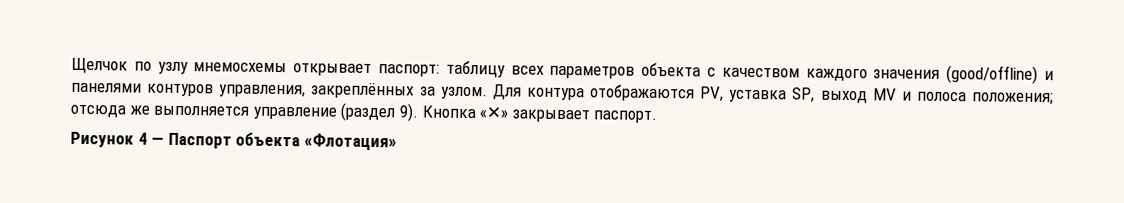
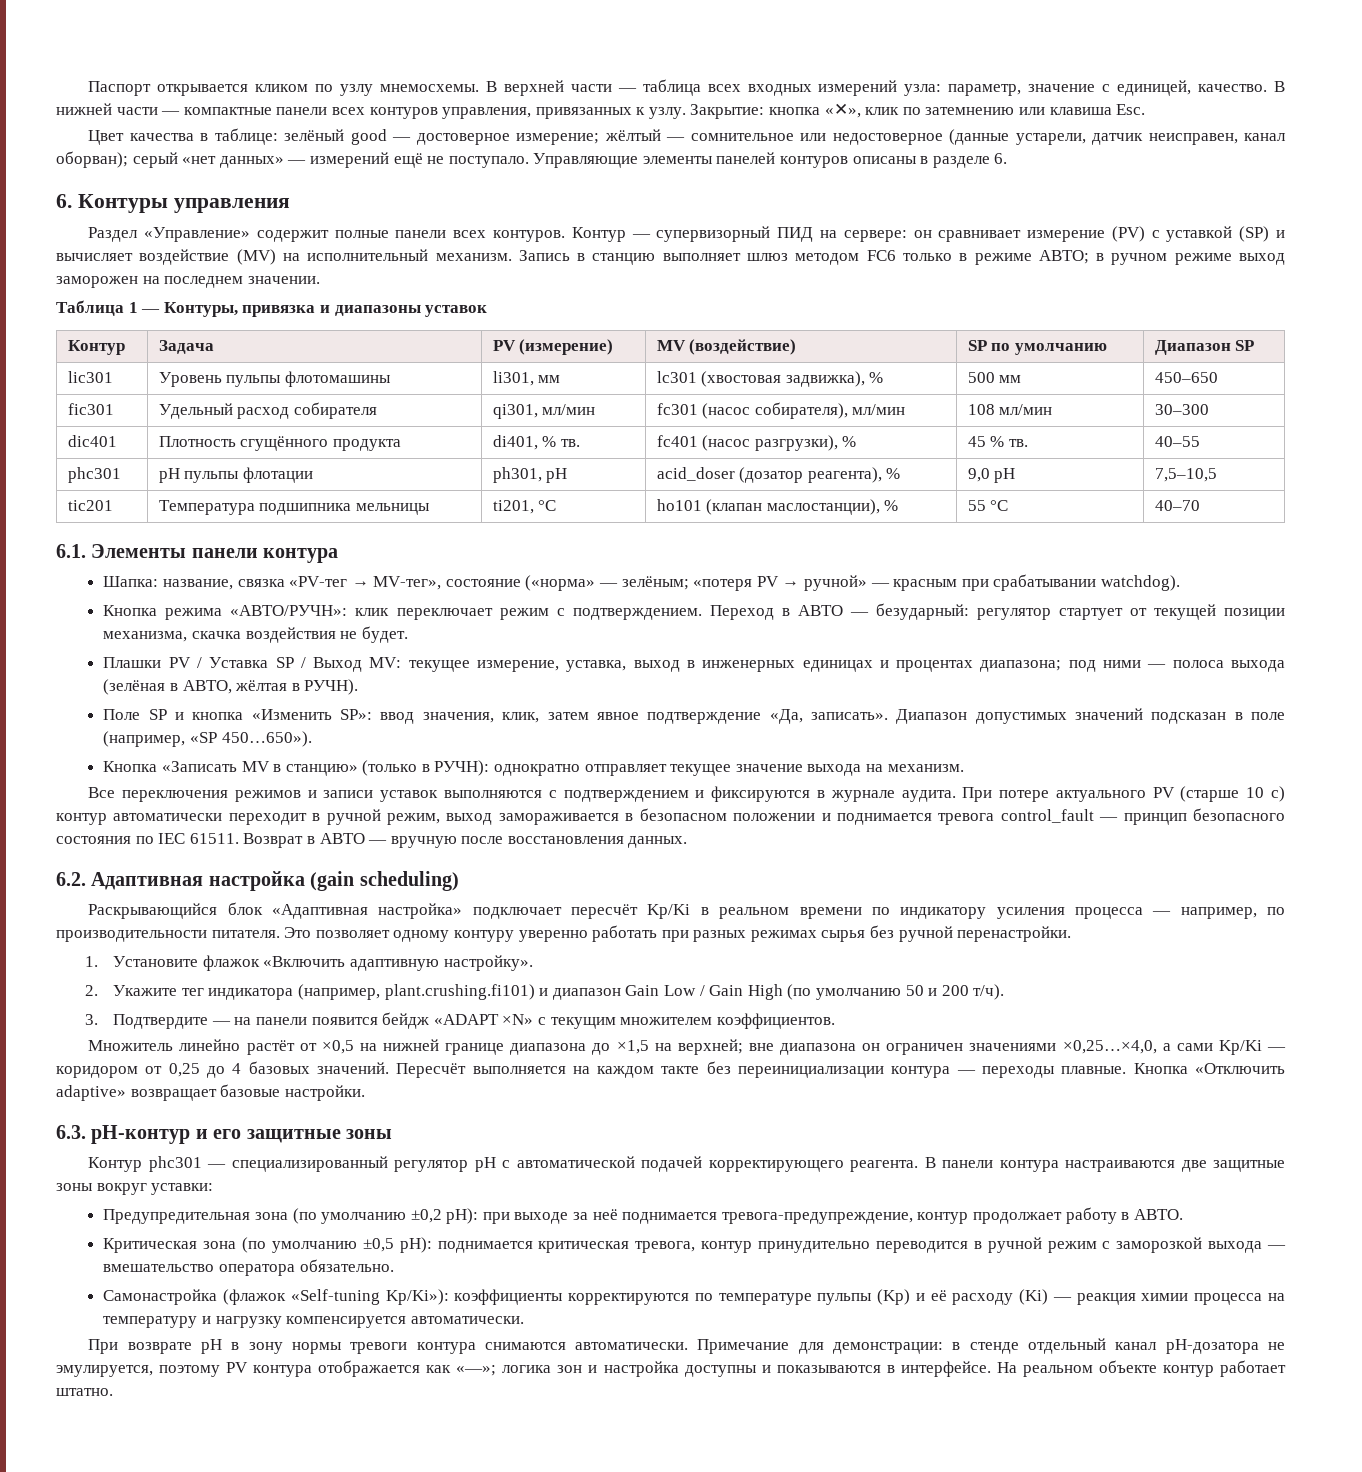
[71,57,1054,84] [71,82,1054,105] [70,102,658,124] [70,131,397,152] Щелчок по узлу мнемосхемы открывает паспорт: таблицу всех параметров объекта с качеством каждого значения (good/offline) и панелями контуров управления, закреплённых за узлом. Для контура отображаются PV, уставка SP, выход MV и полоса положения; отсюда же выполняется управление (раздел 9). Кнопка «✕» закрывает паспорт. // Рисунок 4 — Паспорт объекта «Флотация» -> [88,79,1285,96] [56,103,1146,119] [88,128,1286,145] [56,151,1008,168] [56,194,290,213] [88,226,1286,242] [56,249,1285,265] [56,276,320,288] [56,300,488,317] [67,340,125,355] [158,340,214,354] [492,339,614,355] [656,339,797,355] [967,340,1107,355] [1154,340,1255,355] [67,371,113,383] [158,371,391,387] [492,371,561,386] [656,371,884,387] [967,372,1022,383] [1154,372,1218,383] [67,403,114,415] [158,402,377,419] [492,404,596,419] [656,402,906,419] [967,404,1053,415] [1154,404,1209,415] [67,435,117,447] [158,436,401,451] [492,435,580,450] [656,435,857,451] [967,436,1028,447] [1154,436,1200,447] [67,467,121,483] [158,467,313,483] [492,467,568,483] [656,467,901,483] [967,468,1016,483] [1154,468,1217,482] [67,500,113,511] [158,500,430,515] [492,500,557,514] [656,499,899,515] [967,500,1009,511] [1154,500,1200,511] [56,544,339,563] [103,574,1180,591] [103,603,1285,620] [103,626,408,643] [103,657,1285,672] [103,679,359,695] [103,708,1285,724] [103,731,312,747] [103,760,964,776] [88,786,1286,802] [56,808,1285,825] [56,833,688,848] [56,871,459,891] [88,902,1285,919] [56,925,1072,942] [84,955,533,971] [84,984,1005,1000] [84,1012,835,1029] [88,1039,1286,1055] [56,1061,1285,1078] [56,1084,365,1101] [56,1125,392,1144] [88,1156,1285,1172] [56,1183,214,1195] [103,1207,1183,1224] [103,1237,1286,1253] [103,1259,394,1276] [103,1289,1285,1305] [103,1316,524,1328] [88,1338,1286,1354] [56,1360,1286,1377] [56,1388,113,1396] Паспорт открывается кликом по узлу мнемосхемы. В верхней части — таблица всех входных измерений узла: параметр, значение с единицей, качество. В нижней части — компактные панели всех контуров управления, привязанных к узлу. Закрытие: кнопка «✕», клик по затемнению или клавиша Esc. // Цвет качества в таблице: зелёный good — достоверное измерение; жёлтый — сомнительное или недостоверное (данные устарели, датчик неисправен, канал оборван); серый «нет данных» — измерений ещё не поступало. Управляющие элементы панелей контуров описаны в разделе 6. // 6. Контуры управления // Раздел «Управление» содержит полные панели всех контуров. Контур — супервизорный ПИД на сервере: он сравнивает измерение (PV) с уставкой (SP) и вычисляет воздействие (MV) на исполнительный механизм. Запись в станцию выполняет шлюз методом FC6 только в режиме АВТО; в ручном режиме выход заморожен на последнем значении. // Таблица 1 — Контуры, привязка и диапазоны уставок // Контур | Задача | PV (измерение) | MV (воздействие) | SP по умолчанию | Диапазон SP // lic301 | Уровень пульпы флотомашины | li301, мм | lc301 (хвостовая задвижка), % | 500 мм | 450–650 // fic301 | Удельный расход собирателя | qi301, мл/мин | fc301 (насос собирателя), мл/мин | 108 мл/мин | 30–300 // dic401 | Плотность сгущённого продукта | di401, % тв. | fc401 (насос разгрузки), % | 45 % тв. | 40–55 // phc301 | pH пульпы флотации | ph301, pH | acid_doser (дозатор реагента), % | 9,0 pH | 7,5–10,5 // tic201 | Температура подшипника мельницы | ti201, °C | ho101 (клапан маслостанции), % | 55 °C | 40–70 // 6.1. Элементы панели контура // Шапка: название, связка «PV-тег → MV-тег», состояние («норма» — зелёным; «потеря PV → ручной» — красным при срабатывании watchdog). // Кнопка режима «АВТО/РУЧН»: клик переключает режим с подтверждением. Переход в АВТО — безударный: регулятор стартует от текущей позиции механизма, скачка воздействия не будет. // Плашки PV / Уставка SP / Выход MV: текущее измерение, уставка, выход в инженерных единицах и процентах диапазона; под ними — полоса выхода (зелёная в АВТО, жёлтая в РУЧН). // Поле SP и кнопка «Изменить SP»: ввод значения, клик, затем явное подтверждение «Да, записать». Диапазон допустимых значений подсказан в поле (например, «SP 450…650»). // Кнопка «Записать MV в станцию» (только в РУЧН): однократно отправляет текущее значение выхода на механизм. // Все переключения режимов и записи уставок выполняются с подтверждением и фиксируются в журнале аудита. При потере актуального PV (старше 10 с) контур автоматически переходит в ручной режим, выход замораживается в безопасном положении и поднимается тревога control_fault — принцип безопасного состояния по IEC 61511. Возврат в АВТО — вручную после восстановления данных. // 6.2. Адаптивная настройка (gain scheduling) // Раскрывающийся блок «Адаптивная настройка» подключает пересчёт Kp/Ki в реальном времени по индикатору усиления процесса — например, по производительности питателя. Это позволяет одному контуру уверенно работать при разных режимах сырья без ручной перенастройки. // 1. Установите флажок «Включить адаптивную настройку». // 2. Укажите тег индикатора (например, plant.crushing.fi101) и диапазон Gain Low / Gain High (по умолчанию 50 и 200 т/ч). // 3. Подтвердите — на панели появится бейдж «ADAPT ×N» с текущим множителем коэффициентов. // Множитель линейно растёт от ×0,5 на нижней границе диапазона до ×1,5 на верхней; вне диапазона он ограничен значениями ×0,25…×4,0, а сами Kp/Ki — коридором от 0,25 до 4 базовых значений. Пересчёт выполняется на каждом такте без переинициализации контура — переходы плавные. Кнопка «Отключить adaptive» возвращает базовые настройки. // 6.3. pH-контур и его защитные зоны // Контур phc301 — специализированный регулятор pH с автоматической подачей корректирующего реагента. В панели контура настраиваются две защитные зоны вокруг уставки: // Предупредительная зона (по умолчанию ±0,2 pH): при выходе за неё поднимается тревога-предупреждение, контур продолжает работу в АВТО. // Критическая зона (по умолчанию ±0,5 pH): поднимается критическая тревога, контур принудительно переводится в ручной режим с заморозкой выхода — вмешательство оператора обязательно. // Самонастройка (флажок «Self-tuning Kp/Ki»): коэффициенты корректируются по температуре пульпы (Kp) и её расходу (Ki) — реакция химии процесса на температуру и нагрузку компенсируется автоматически. // При возврате pH в зону нормы тревоги контура снимаются автоматически. Примечание для демонстрации: в стенде отдельный канал pH-дозатора не эмулируется, поэтому PV контура отображается как «—»; логика зон и настройка доступны и показываются в интерфейсе. На реальном объекте контур работает штатно.

